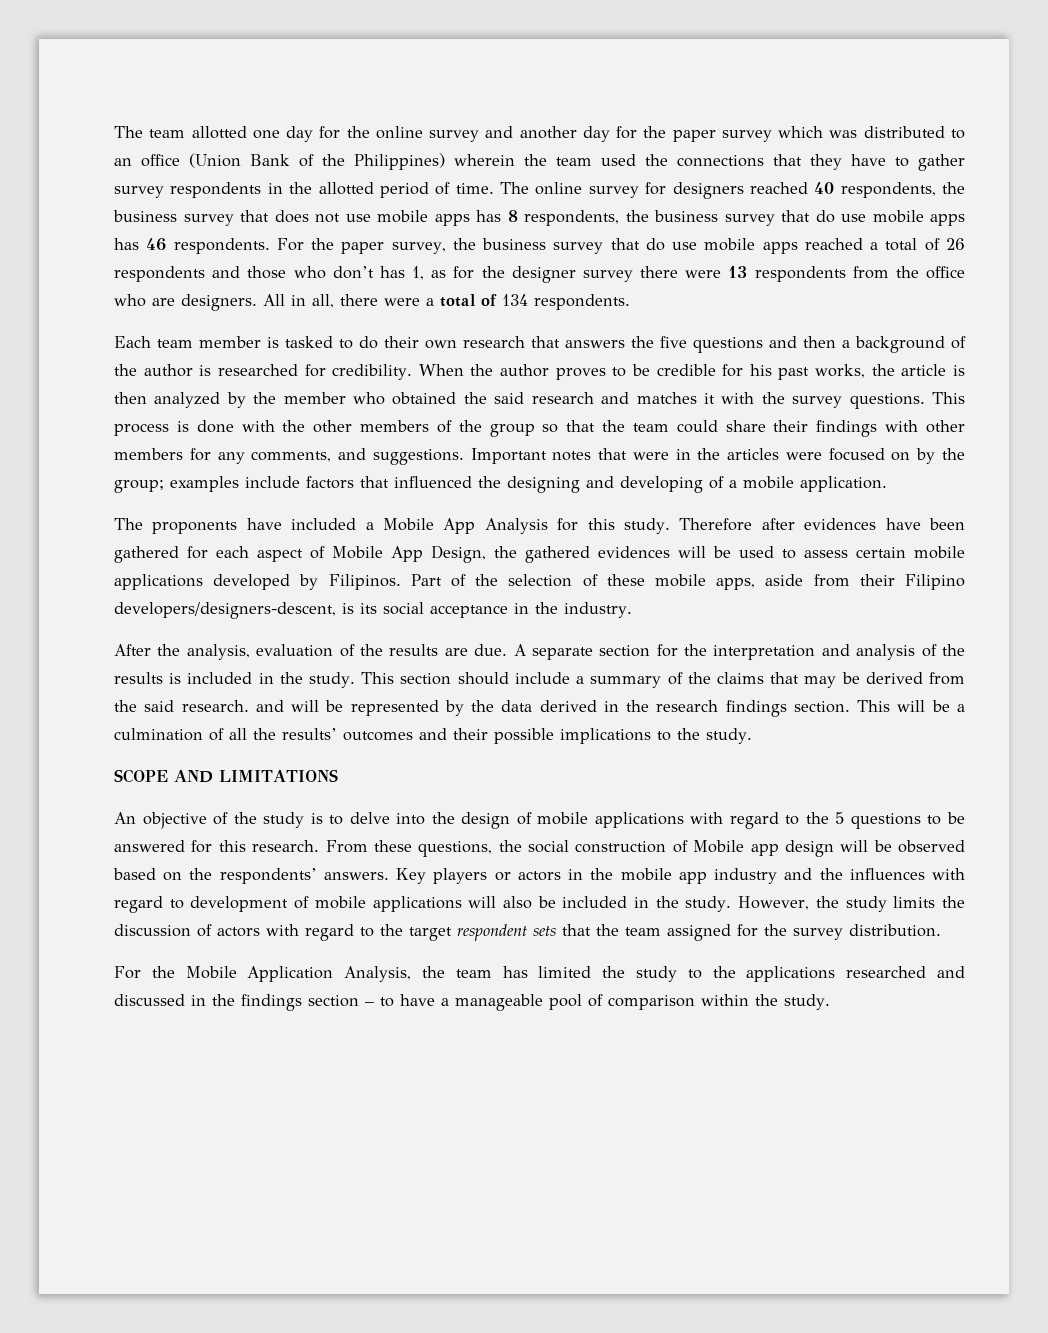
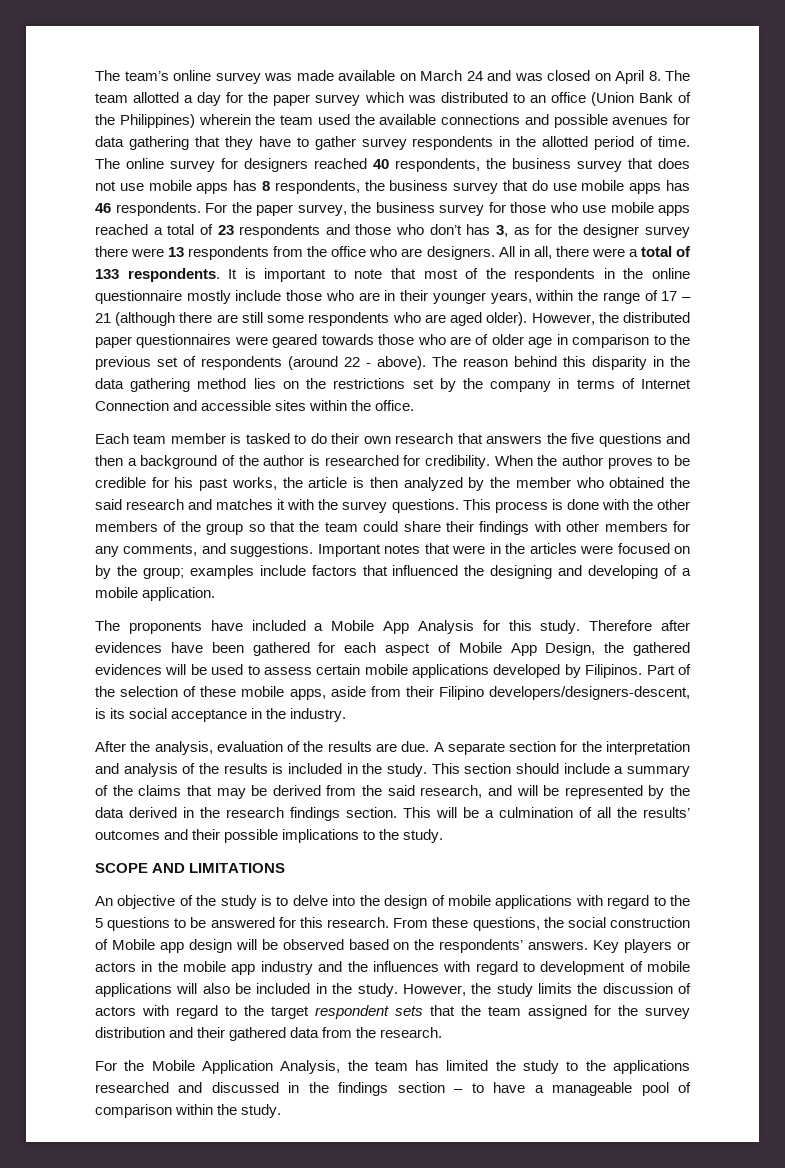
[114,126,577,142] The team allotted one day for the online survey and another -> [95,70,690,84] [95,92,194,103] The team’s online survey was made available on March 24 and was closed on April 8. The team allotted a
[677,155,764,167] connections -> [379,114,690,128] [95,136,189,150] available connections and possible avenues for data gathering
[610,238,665,251] that do -> [488,202,578,213] for those who
[946,238,966,250] 26 -> [217,225,234,235] 23
[412,266,424,280] 1, -> [495,225,508,237] 3,
[502,294,630,310] 134 respondents. -> [95,268,690,282] [95,290,692,304] [95,312,690,326] [95,334,691,348] [95,356,690,370] [95,378,691,392] [95,400,415,411] 133 respondents. It is important to note that most of the respondents in the online questionnaire mostly include those who are in their younger years, within the range of 17 – 21 (although there are still some respondents who are aged older). However, the distributed paper questionnaires were geared towards those who are of older age in comparison to the previous set of respondents (around 22 - above). The reason behind this disparity in the data gathering method lies on the restrictions set by the company in terms of Internet Connection and accessible sites within the office.
[181,700,249,712] research. -> [420,785,483,798] research,
[849,924,941,937] distribution. -> [95,1027,443,1041] distribution and their gathered data from the research.

